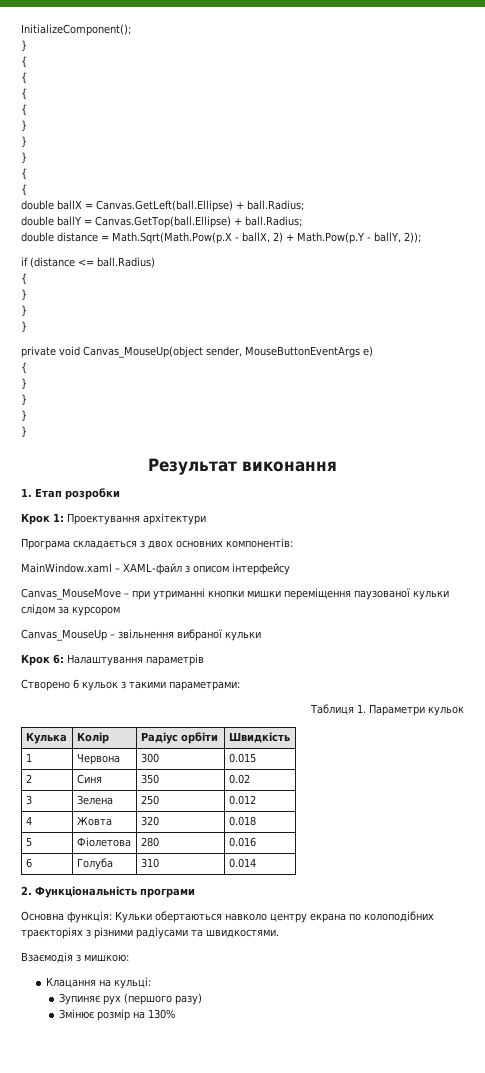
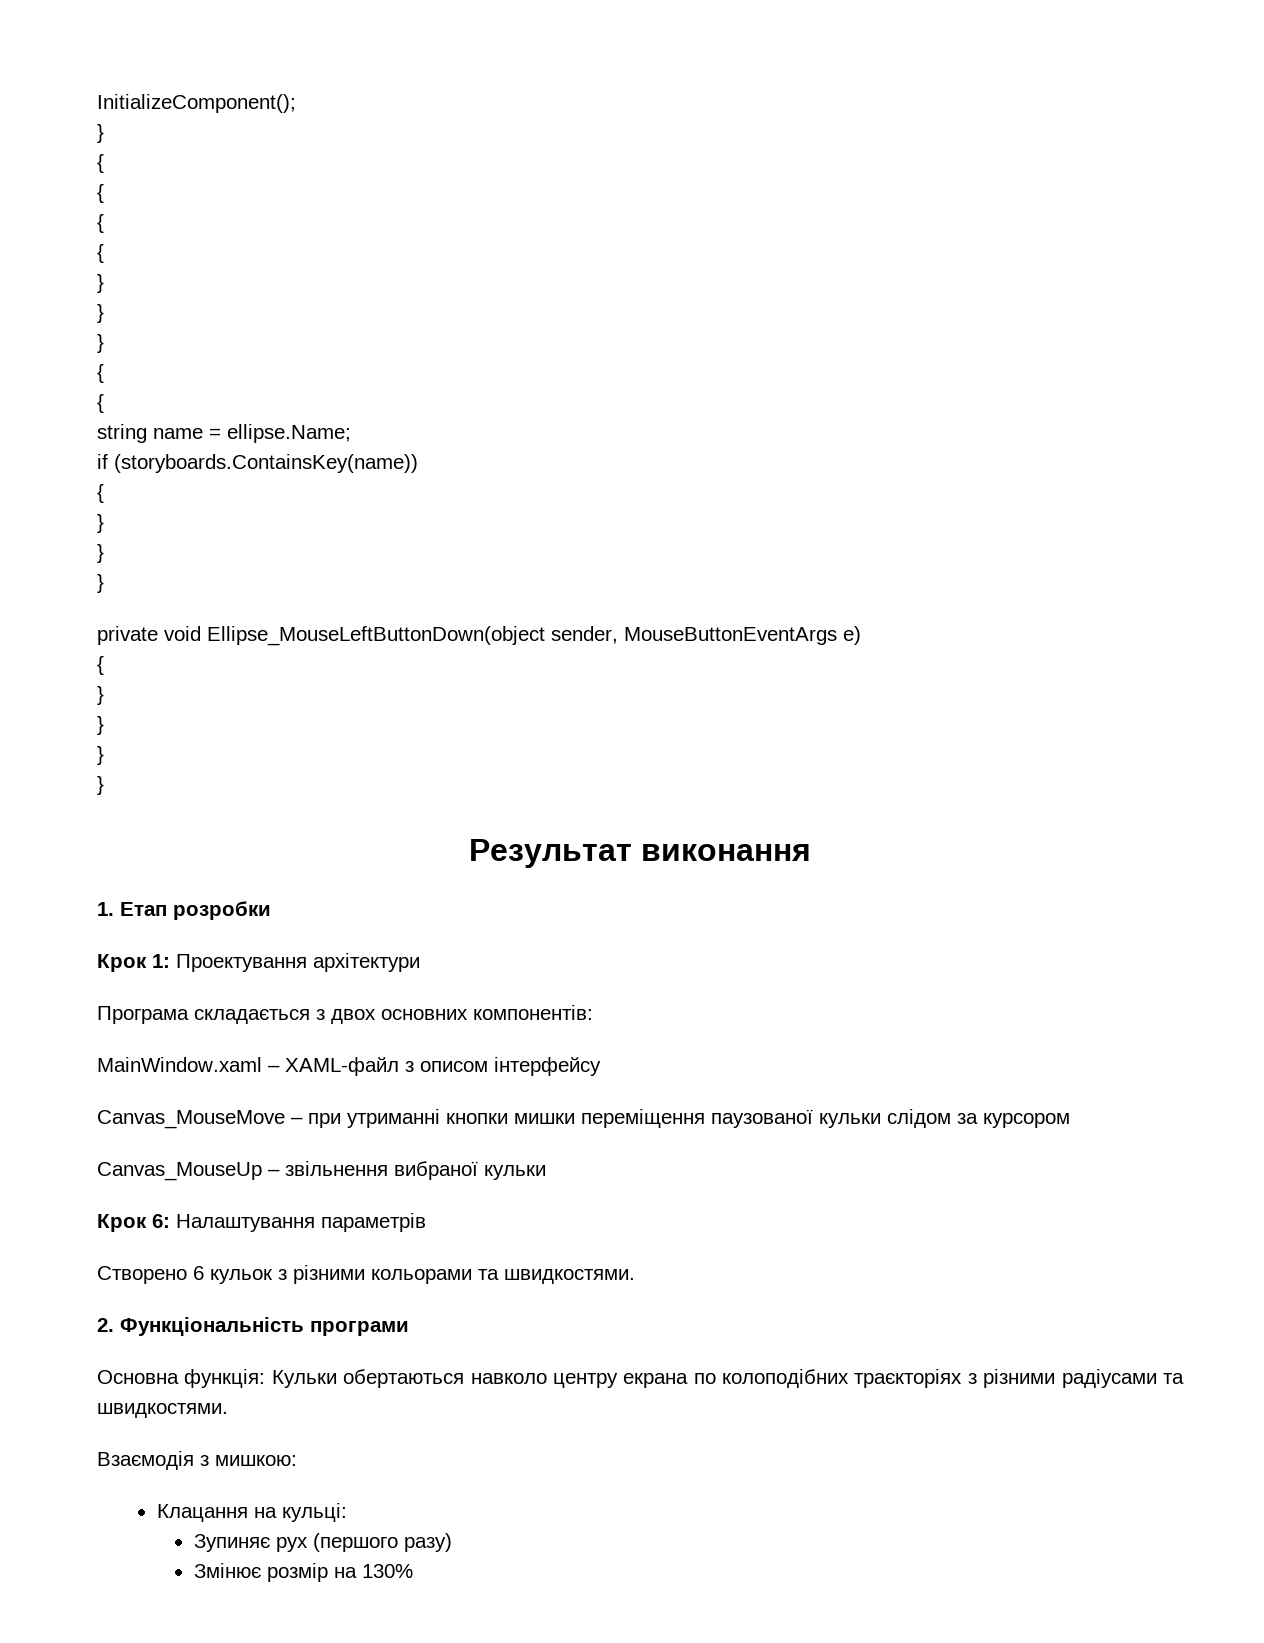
[21,200,304,212] [21,216,302,228] [21,232,421,244] [21,257,155,268] double ballX = Canvas.GetLeft(ball.Ellipse) + ball.Radius; // double ballY = Canvas.GetTop(ball.Ellipse) + ball.Radius; // double distance = Math.Sqrt(Math.Pow(p.X - ballX, 2) + Math.Pow(p.Y - ballY, 2)); // if (distance <= ball.Radius) -> [97,424,351,443] [97,454,418,473] string name = ellipse.Name; // if (storyboards.ContainsKey(name))
[83,346,203,358] Canvas_MouseUp(object -> [207,626,545,646] Ellipse_MouseLeftButtonDown(object
[129,681,240,691] [310,704,464,716] [25,732,67,744] [76,732,109,744] [140,732,218,744] [228,732,290,743] [25,753,32,762] [76,753,120,765] [140,753,159,763] [228,753,256,763] [25,774,32,783] [76,774,102,784] [140,774,159,784] [228,774,250,784] [25,795,32,805] [76,795,113,805] [140,795,159,805] [228,795,256,805] [25,816,32,825] [76,816,112,826] [140,816,159,826] [228,816,256,826] [25,837,32,847] [76,837,131,847] [140,837,159,847] [228,837,256,847] [25,858,32,868] [76,858,113,870] [140,858,159,868] [228,858,256,868] такими параметрами: // Таблиця 1. Параметри кульок // Кулька | Колір | Радіус орбіти | Швидкість // 1 | Червона | 300 | 0.015 // 2 | Синя | 350 | 0.02 // 3 | Зелена | 250 | 0.012 // 4 | Жовта | 320 | 0.018 // 5 | Фіолетова | 280 | 0.016 // 6 | Голуба | 310 | 0.014 -> [293,1265,635,1284] різними кольорами та швидкостями.

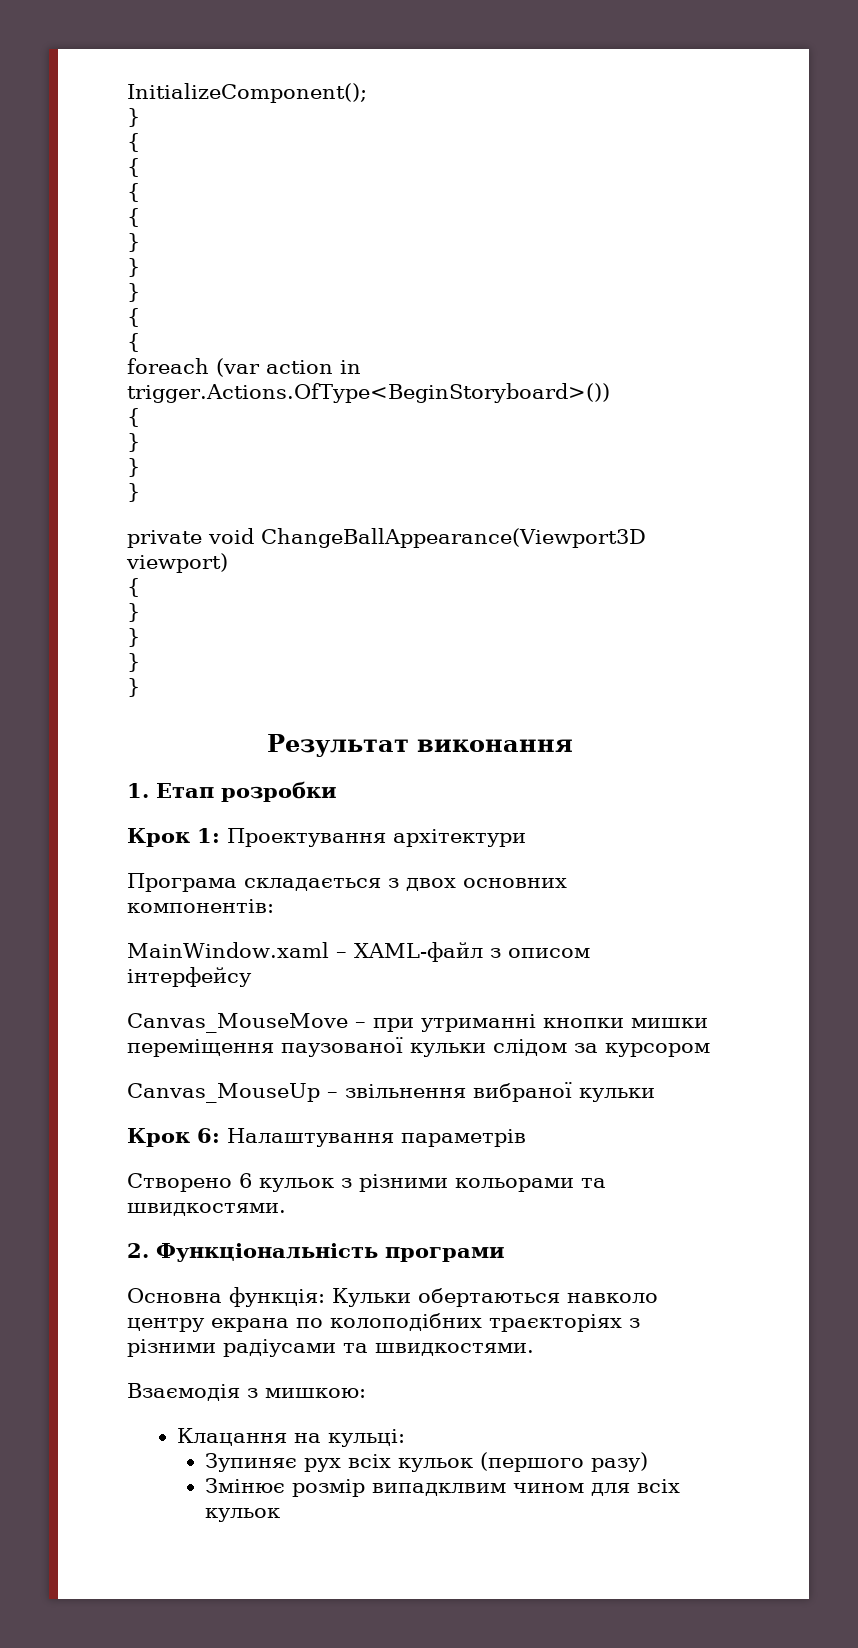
[97,424,351,443] [97,454,418,473] string name = ellipse.Name; // if (storyboards.ContainsKey(name)) -> [127,358,361,377] [127,383,610,403] foreach (var action in trigger.Actions.OfType<BeginStoryboard>())
[207,626,861,646] Ellipse_MouseLeftButtonDown(object sender, MouseButtonEventArgs e) -> [261,528,646,548] [126,553,228,573] ChangeBallAppearance(Viewport3D viewport)
(308, 1544) none -> [348,1454,474,1472] всіх кульок
[333,1564,413,1578] на 130% -> [372,1479,681,1496] [205,1508,281,1522] випадклвим чином для всіх кульок

